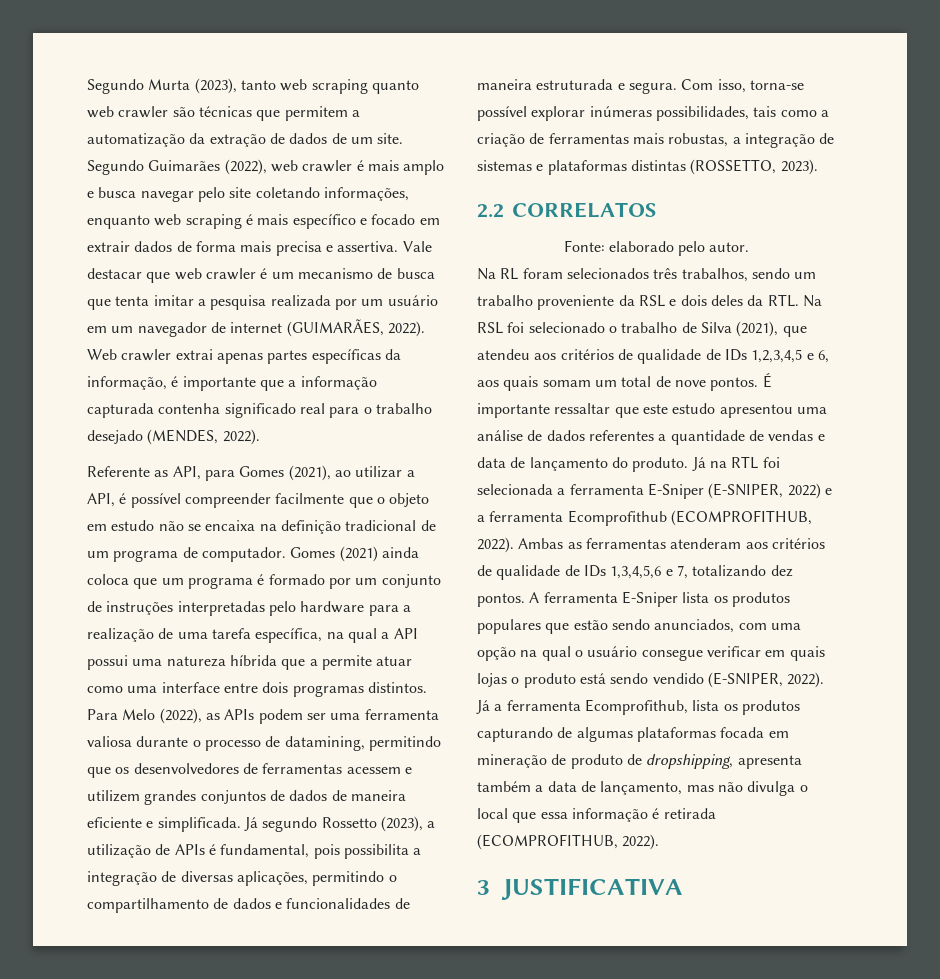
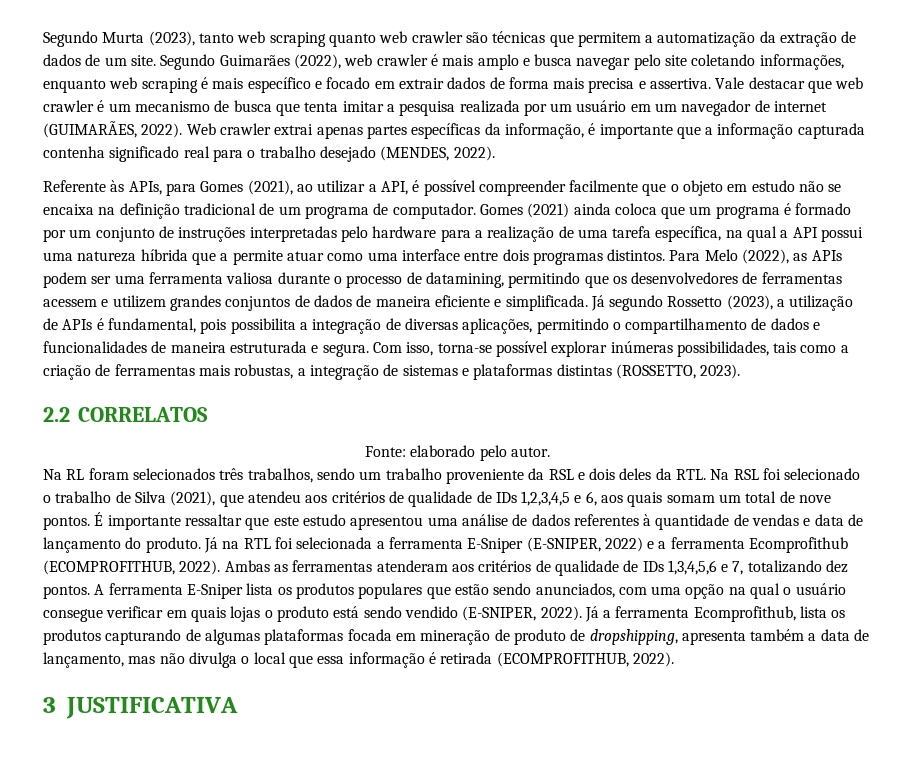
[154,466,201,480] as API, -> [110,180,162,195] às APIs,
[658,434,667,441] a -> [643,514,652,526] à

